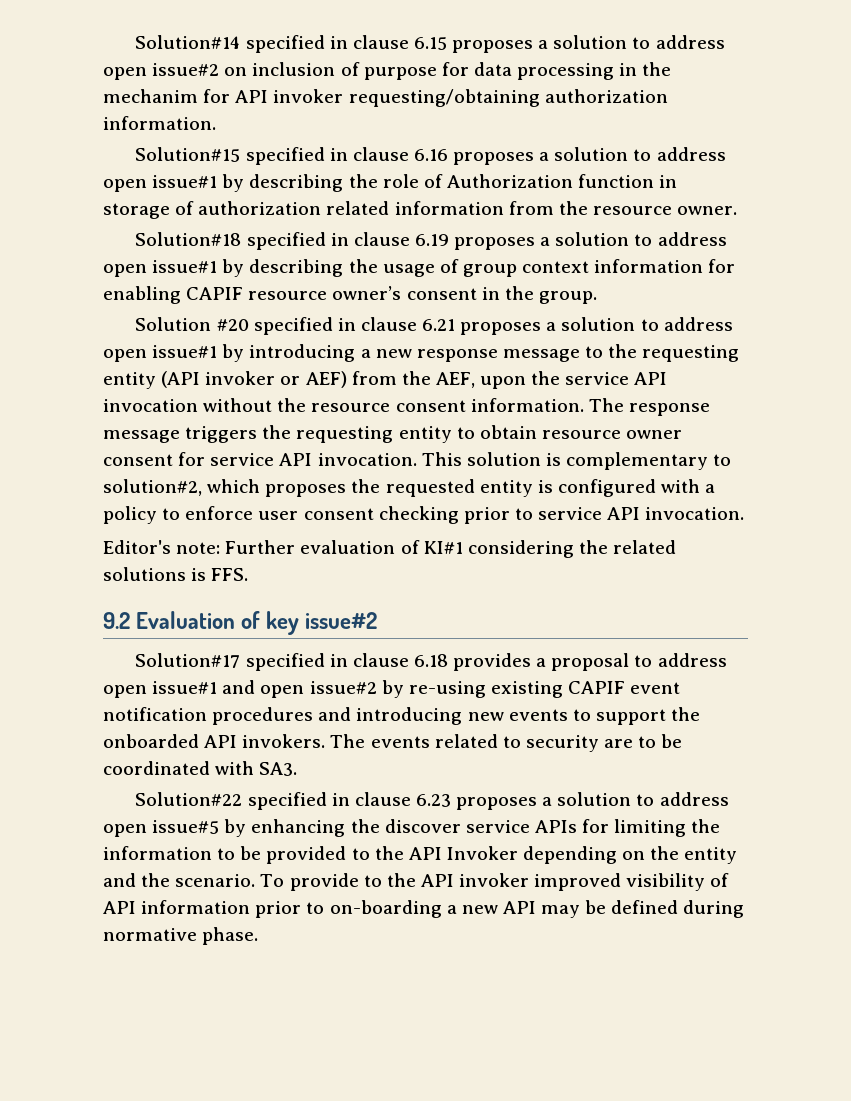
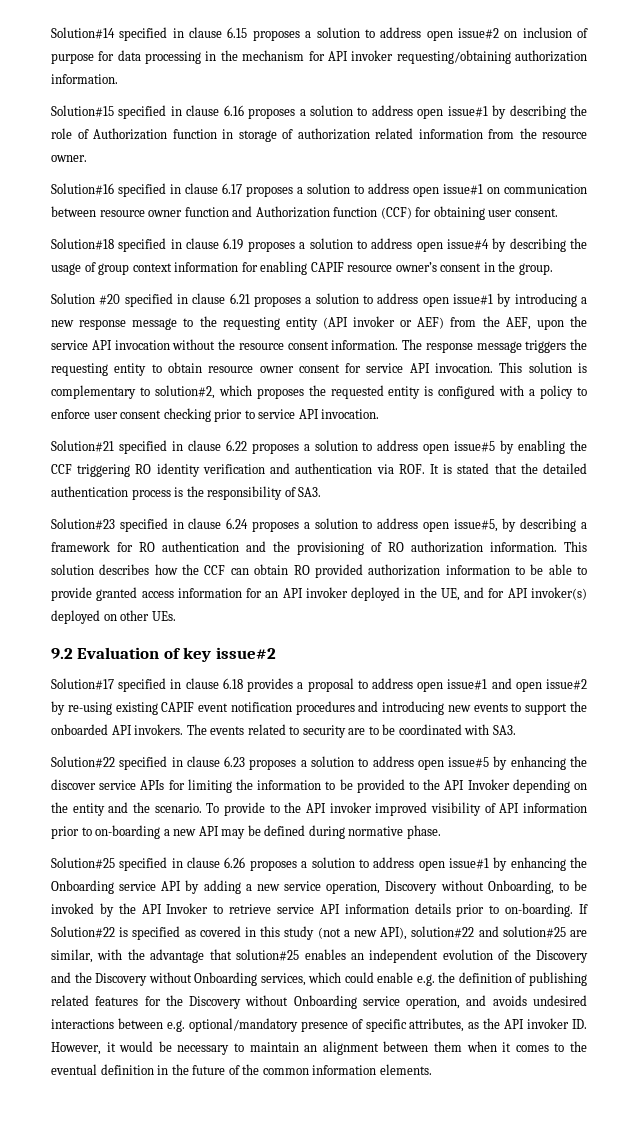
[103,89,198,103] mechanim -> [242,50,305,61] mechanism
(738, 210) none -> [51,183,587,197] [51,206,558,220] // Solution#16 specified in clause 6.17 proposes a solution to address open issue#1 on communication between resource owner function and Authorization function (CCF) for obtaining user consent.
[152,260,218,273] issue#1 -> [446,239,489,250] issue#4
[103,540,677,558] [103,567,249,581] Editor's note: Further evaluation of KI#1 considering the related solutions is FFS. -> [51,440,588,454] [51,463,588,477] [51,486,322,500] [51,518,587,532] [51,541,587,555] [51,564,587,578] [51,587,587,601] [51,610,176,624] Solution#21 specified in clause 6.22 proposes a solution to address open issue#5 by enabling the CCF triggering RO identity verification and authentication via ROF. It is stated that the detailed authentication process is the responsibility of SA3. // Solution#23 specified in clause 6.24 proposes a solution to address open issue#5, by describing a framework for RO authentication and the provisioning of RO authorization information. This solution describes how the CCF can obtain RO provided authorization information to be able to provide granted access information for an API invoker deployed in the UE, and for API invoker(s) deployed on other UEs.
(259, 936) none -> [51,857,587,871] [51,880,587,894] [51,903,588,917] [51,926,587,940] [51,949,589,963] [51,972,587,986] [51,995,587,1009] [51,1018,588,1032] [51,1041,588,1055] [51,1064,432,1075] // Solution#25 specified in clause 6.26 proposes a solution to address open issue#1 by enhancing the Onboarding service API by adding a new service operation, Discovery without Onboarding, to be invoked by the API Invoker to retrieve service API information details prior to on-boarding. If Solution#22 is specified as covered in this study (not a new API), solution#22 and solution#25 are similar, with the advantage that solution#25 enables an independent evolution of the Discovery and the Discovery without Onboarding services, which could enable e.g. the definition of publishing related features for the Discovery without Onboarding service operation, and avoids undesired interactions between e.g. optional/mandatory presence of specific attributes, as the API invoker ID. However, it would be necessary to maintain an alignment between them when it comes to the eventual definition in the future of the common information elements.

